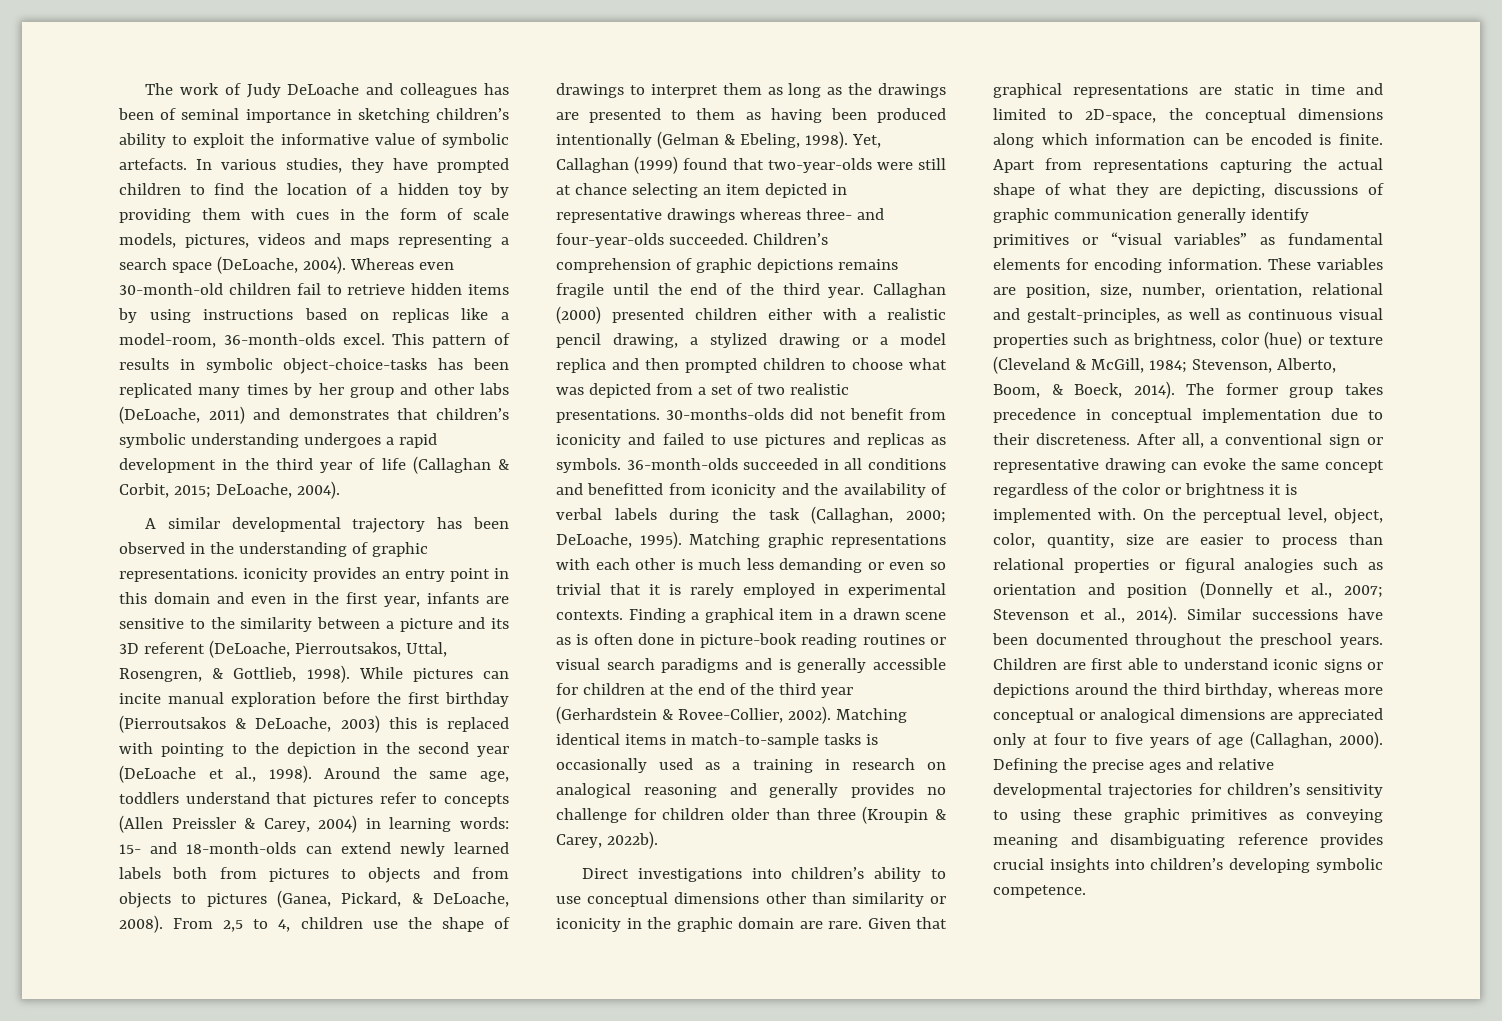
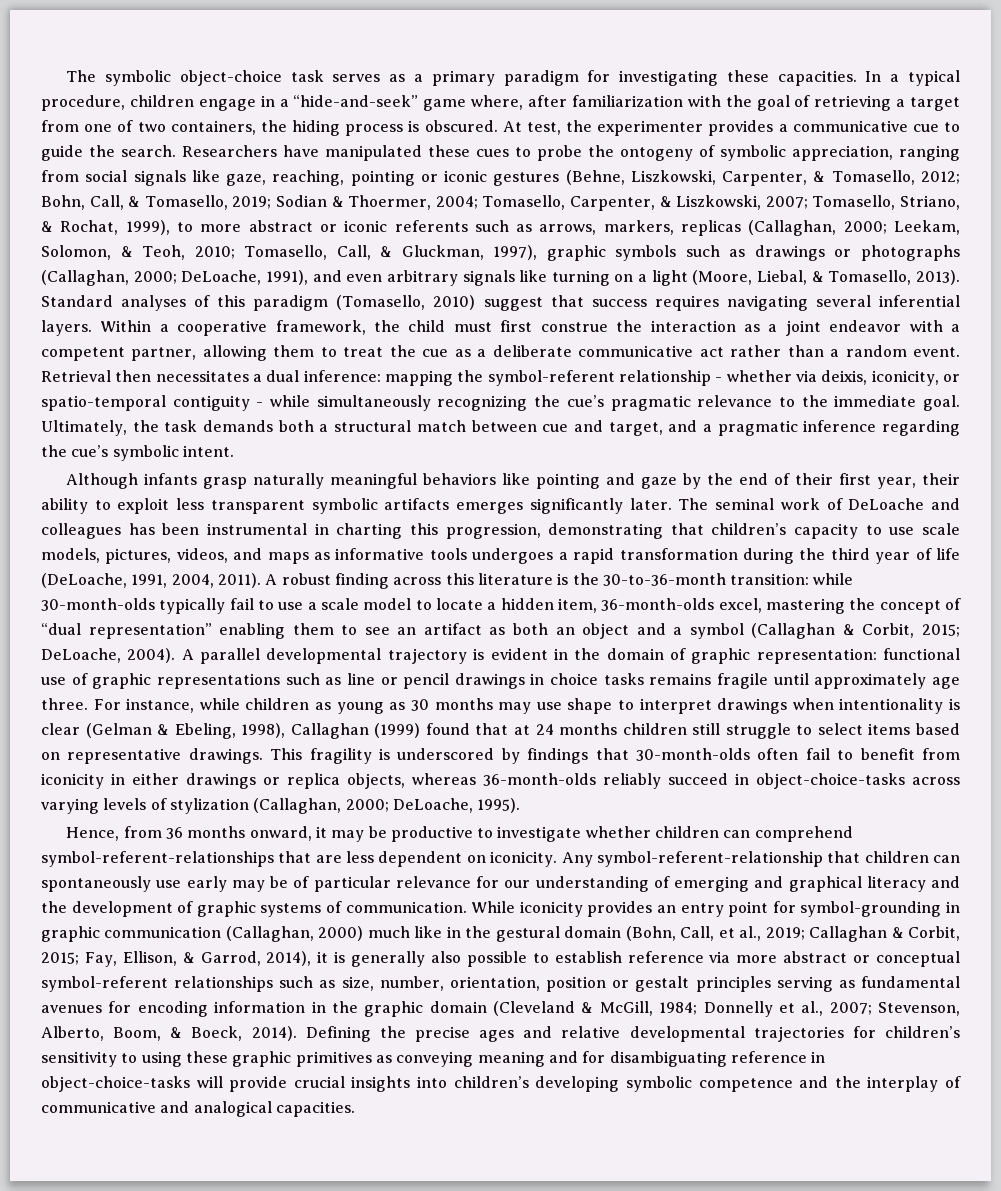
[144,83,173,95] The -> [66,70,960,86] [41,95,960,111] [41,120,960,136] [41,145,960,161] [41,170,960,186] [41,195,960,211] [41,220,960,236] [41,245,961,261] [41,270,960,286] [41,295,960,311] [41,320,960,336] [41,345,961,361] [41,370,961,386] [41,395,961,411] [41,420,960,436] [41,445,234,461] [66,473,961,489] [41,498,775,514] The symbolic object-choice task serves as a primary paradigm for investigating these capacities. In a typical procedure, children engage in a “hide-and-seek” game where, after familiarization with the goal of retrieving a target from one of two containers, the hiding process is obscured. At test, the experimenter provides a communicative cue to guide the search. Researchers have manipulated these cues to probe the ontogeny of symbolic appreciation, ranging from social signals like gaze, reaching, pointing or iconic gestures (Behne, Liszkowski, Carpenter, & Tomasello, 2012; Bohn, Call, & Tomasello, 2019; Sodian & Thoermer, 2004; Tomasello, Carpenter, & Liszkowski, 2007; Tomasello, Striano, & Rochat, 1999), to more abstract or iconic referents such as arrows, markers, replicas (Callaghan, 2000; Leekam, Solomon, & Teoh, 2010; Tomasello, Call, & Gluckman, 1997), graphic symbols such as drawings or photographs (Callaghan, 2000; DeLoache, 1991), and even arbitrary signals like turning on a light (Moore, Liebal, & Tomasello, 2013). Standard analyses of this paradigm (Tomasello, 2010) suggest that success requires navigating several inferential layers. Within a cooperative framework, the child must first construe the interaction as a joint endeavor with a competent partner, allowing them to treat the cue as a deliberate communicative act rather than a random event. Retrieval then necessitates a dual inference: mapping the symbol-referent relationship - whether via deixis, iconicity, or spatio-temporal contiguity - while simultaneously recognizing the cue’s pragmatic relevance to the immediate goal. Ultimately, the task demands both a structural match between cue and target, and a pragmatic inference regarding the cue’s symbolic intent. // Although infants grasp naturally meaningful behaviors like pointing and gaze by the end of their first year, their ability to exploit less transparent symbolic artifacts emerges significantly later. The seminal
[246,83,281,98] Judy -> (843, 504) none
[160,108,509,123] [119,133,509,148] [119,158,510,173] [119,183,510,198] [119,208,464,223] of seminal importance in sketching children’s ability to exploit the informative value of symbolic artefacts. In various studies, they have prompted children to find the location of a hidden toy by providing them with cues in the form of -> [206,523,915,539] instrumental in charting this progression, demonstrating that children’s capacity to use
[258,233,305,245] videos -> [176,548,228,563] videos,
[398,234,509,248] [119,256,454,274] [119,283,509,295] [118,308,510,323] [119,333,511,348] [119,358,509,374] [119,383,509,398] [119,406,509,424] [119,433,299,448] representing a search space (DeLoache, 2004). Whereas even 30-month-old children fail to retrieve hidden items by using instructions based on replicas like a model-room, 36-month-olds excel. This pattern of results in symbolic object-choice-tasks has been replicated many times by her group and other labs (DeLoache, 2011) and demonstrates that children’s symbolic understanding -> [314,548,467,560] as informative tools
[119,458,238,473] development in -> [619,548,794,564] transformation during
(406, 464) none -> [41,573,854,589] [41,598,962,614] [41,623,744,639] (DeLoache, 1991, 2004, 2011). A robust finding across this literature is the 30-to-36-month transition: while 30-month-olds typically fail to use a scale model to locate a hidden item, 36-month-olds excel, mastering the concept of “dual representation” enabling them to see an artifact as both an object and a symbol
[144,517,509,533] [119,542,428,557] [119,568,238,582] // A similar developmental trajectory has been observed in the understanding of graphic representations. -> [181,648,961,664] [41,673,960,689] [41,698,960,714] [41,723,960,739] [41,748,960,764] [41,773,960,789] [41,798,521,814] [66,826,853,842] [41,851,961,867] [41,876,960,892] [41,901,516,917] A parallel developmental trajectory is evident in the domain of graphic representation: functional use of graphic representations such as line or pencil drawings in choice tasks remains fragile until approximately age three. For instance, while children as young as 30 months may use shape to interpret drawings when intentionality is clear (Gelman & Ebeling, 1998), Callaghan (1999) found that at 24 months children still struggle to select items based on representative drawings. This fragility is underscored by findings that 30-month-olds often fail to benefit from iconicity in either drawings or replica objects, whereas 36-month-olds reliably succeed in object-choice-tasks across varying levels of stylization (Callaghan, 2000; DeLoache, 1995). // Hence, from 36 months onward, it may be productive to investigate whether children can comprehend symbol-referent-relationships that are less dependent on iconicity. Any symbol-referent-relationship that children can spontaneously use early may be of particular relevance for our understanding of emerging and graphical literacy and the development of graphic systems of communication. While
[494,568,510,579] [119,592,509,607] [119,617,509,632] [119,640,447,658] [119,665,509,683] [119,692,509,707] [119,715,510,733] [119,742,509,757] [119,765,509,783] [119,792,509,807] [119,815,509,833] [119,842,509,857] [119,867,509,883] [119,890,509,908] [119,915,510,933] [556,83,946,98] [556,108,946,123] [556,131,881,149] [556,156,946,174] [556,183,847,198] [556,208,884,223] [556,233,828,248] [556,258,898,273] [556,283,946,298] [556,306,946,324] [556,333,946,348] [556,358,947,373] [556,383,849,398] [556,408,946,423] [556,433,946,448] [556,458,946,473] [556,483,947,498] [556,506,946,524] [556,531,946,549] [556,558,946,573] [556,583,946,598] [556,608,946,623] [556,633,946,648] [556,658,946,673] [556,683,853,698] [556,706,907,724] [556,733,878,748] [556,758,946,773] [556,783,946,798] [556,806,946,824] [556,831,658,849] [581,867,946,882] [556,892,946,907] [556,917,947,932] [993,83,1383,98] [993,108,1383,123] [993,133,1383,148] [993,158,1383,173] [993,183,1384,198] [993,208,1309,223] [993,232,1383,248] [993,258,1383,273] [993,283,1383,298] [993,308,1383,323] [993,331,1383,349] [993,356,1187,374] in this domain and even in the first year, infants are sensitive to the similarity between a picture and its 3D referent (DeLoache, Pierroutsakos, Uttal, Rosengren, & Gottlieb, 1998). While pictures can incite manual exploration before the first birthday (Pierroutsakos & DeLoache, 2003) this is replaced with pointing to the depiction in the second year (DeLoache et al., 1998). Around the same age, toddlers understand that pictures refer to concepts (Allen Preissler & Carey, 2004) in learning words: 15- and 18-month-olds can extend newly learned labels both from pictures to objects and from objects to pictures (Ganea, Pickard, & DeLoache, 2008). From 2,5 to 4, children use the shape of drawings to interpret them as long as the drawings are presented to them as having been produced intentionally (Gelman & Ebeling, 1998). Yet, Callaghan (1999) found that two-year-olds were still at chance selecting an item depicted in representative drawings whereas three- and four-year-olds succeeded. Children’s comprehension of graphic depictions remains fragile until the end of the third year. Callaghan (2000) presented children either with a realistic pencil drawing, a stylized drawing or a model replica and then prompted children to choose what was depicted from a set of two realistic presentations. 30-months-olds did not benefit from iconicity and failed to use pictures and replicas as symbols. 36-month-olds succeeded in all conditions and benefitted from iconicity and the availability of verbal labels during the task (Callaghan, 2000; DeLoache, 1995). Matching graphic representations with each other is much less demanding or even so trivial that it is rarely employed in experimental contexts. Finding a graphical item in a drawn scene as is often done in picture-book reading routines or visual search paradigms and is generally accessible for children at the end of the third year (Gerhardstein & Rovee-Collier, 2002). Matching identical items in match-to-sample tasks is occasionally used as a training in research on analogical reasoning and generally provides no challenge for children older than three (Kroupin & Carey, 2022b). // Direct investigations into children’s ability to use conceptual dimensions other than similarity or iconicity in the graphic domain are rare. Given that graphical representations are static in time and limited to 2D-space, the conceptual dimensions along which information can be encoded is finite. Apart from representations capturing the actual shape of what they are depicting, discussions of graphic communication generally identify primitives or “visual variables” as fundamental elements for encoding information. These variables are position, size, number, orientation, relational and gestalt-principles, as well as continuous visual properties such as brightness, color (hue) or texture (Cleveland & McGill, 1984; -> [772,901,961,917] [41,926,961,942] [41,951,961,967] [41,976,961,992] [41,1001,872,1017] for symbol-grounding in graphic communication (Callaghan, 2000) much like in the gestural domain (Bohn, Call, et al., 2019; Callaghan & Corbit, 2015; Fay, Ellison, & Garrod, 2014), it is generally also possible to establish reference via more abstract or conceptual symbol-referent relationships such as size, number, orientation, position or gestalt principles serving as fundamental avenues for encoding information in the graphic domain (Cleveland & McGill, 1984; Donnelly et al., 2007;
[1186,383,1383,398] [993,408,1383,423] [993,433,1383,448] [993,458,1384,473] [993,483,1297,498] [993,508,1383,524] [993,533,1383,548] [993,558,1383,573] [993,581,1383,599] [993,606,1383,624] [992,633,1383,648] [993,658,1383,673] [993,683,1383,698] [993,708,1383,723] [993,731,1383,749] The former group takes precedence in conceptual implementation due to their discreteness. After all, a conventional sign or representative drawing can evoke the same concept regardless of the color or brightness it is implemented with. On the perceptual level, object, color, quantity, size are easier to process than relational properties or figural analogies such as orientation and position (Donnelly et al., 2007; Stevenson et al., 2014). Similar successions have been documented throughout the preschool years. Children are first able to understand iconic signs or depictions around the third birthday, whereas more conceptual or analogical dimensions are appreciated only at four to five years of age (Callaghan, 2000). -> (297, 1033) none
(1098, 839) none -> [582,1051,606,1063] for
[1320,833,1383,848] provides -> [811,1051,826,1063] [41,1076,288,1092] in object-choice-tasks will provide
[993,885,1086,898] competence. -> [698,1076,962,1092] [41,1101,355,1117] competence and the interplay of communicative and analogical capacities.

